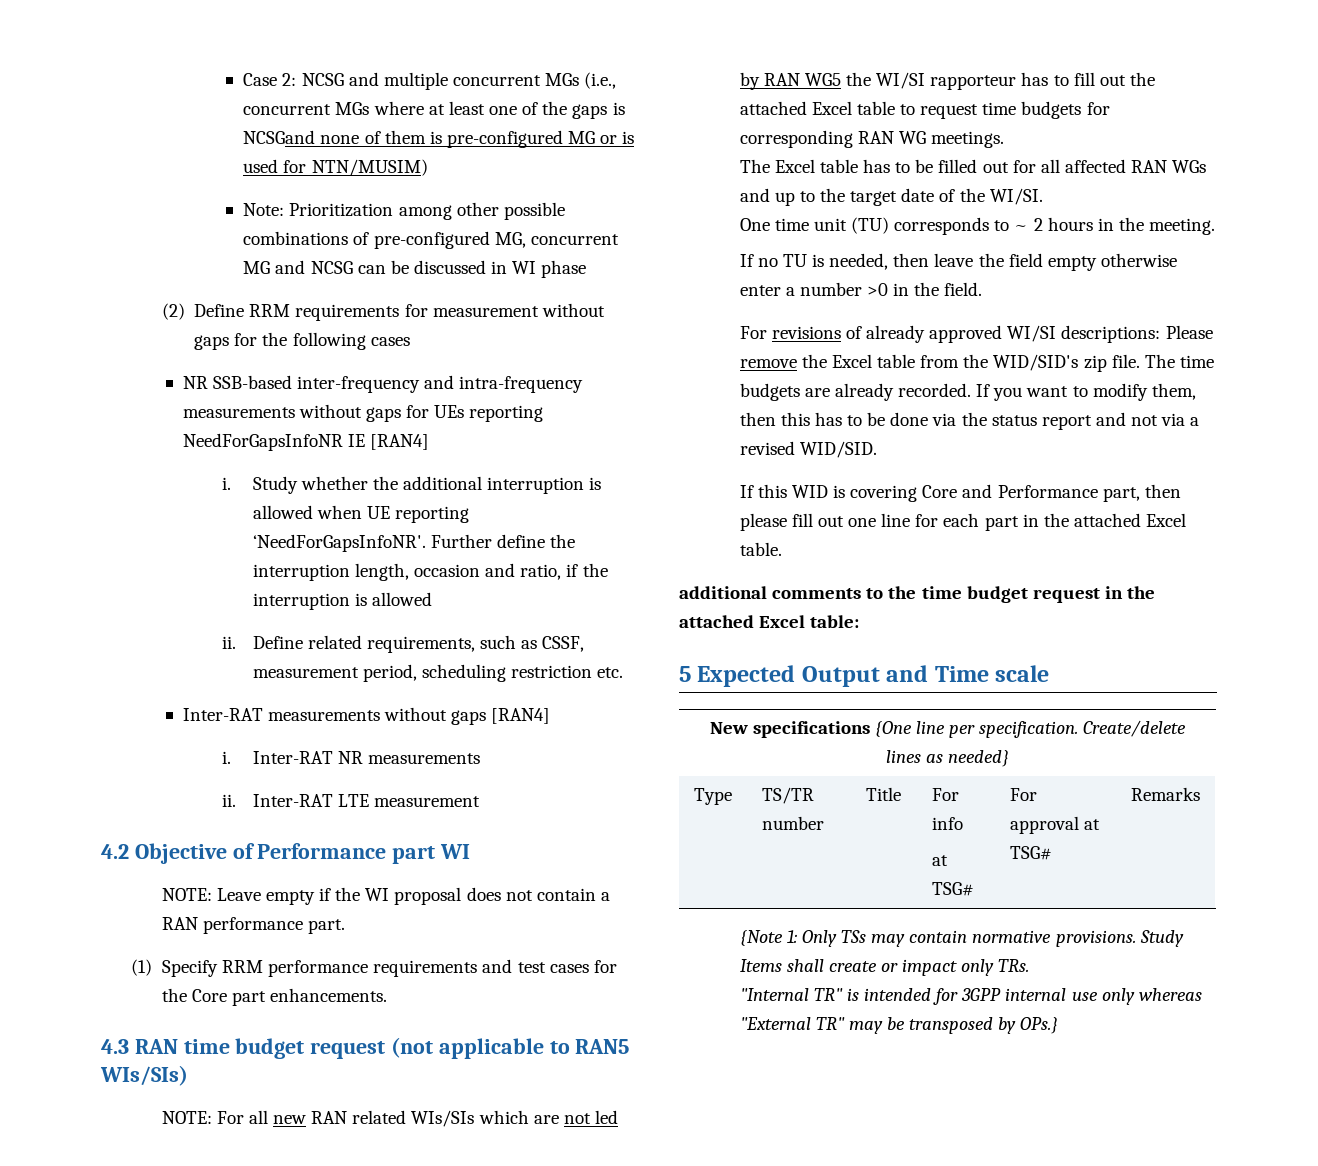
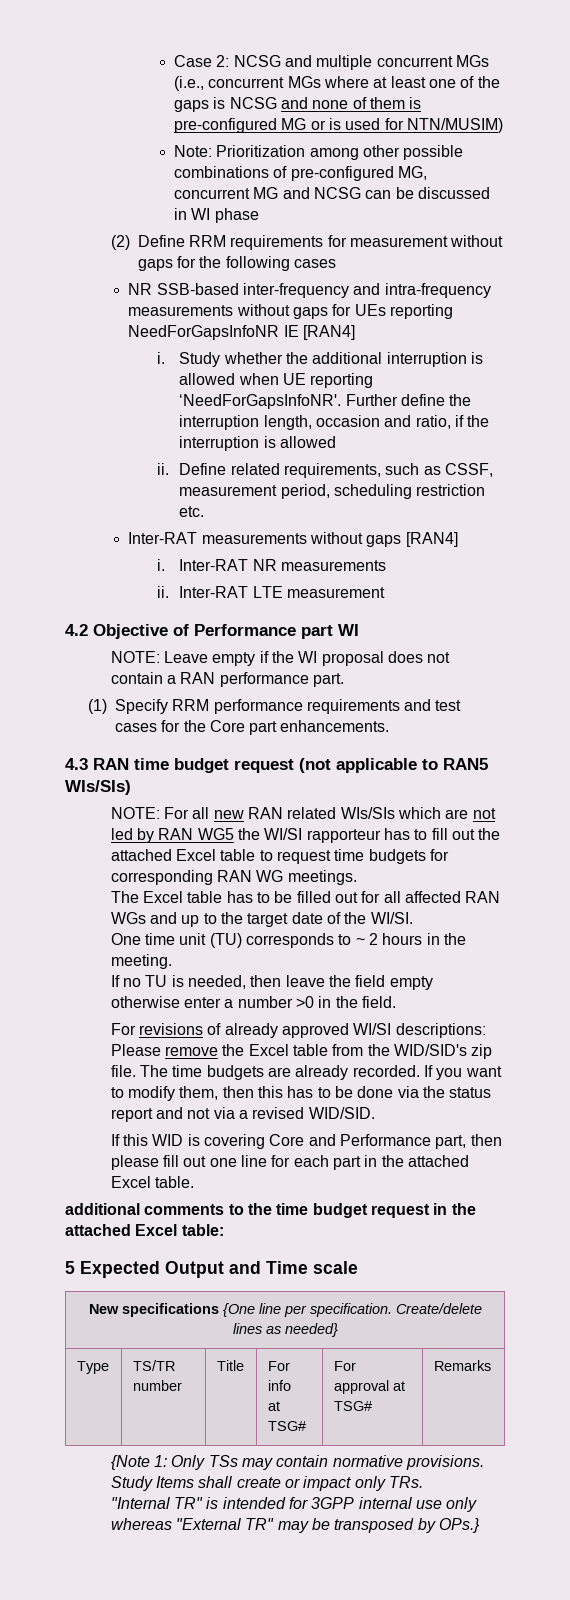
[243,130,316,144] NCSGand -> [229,97,309,109] NCSG and

